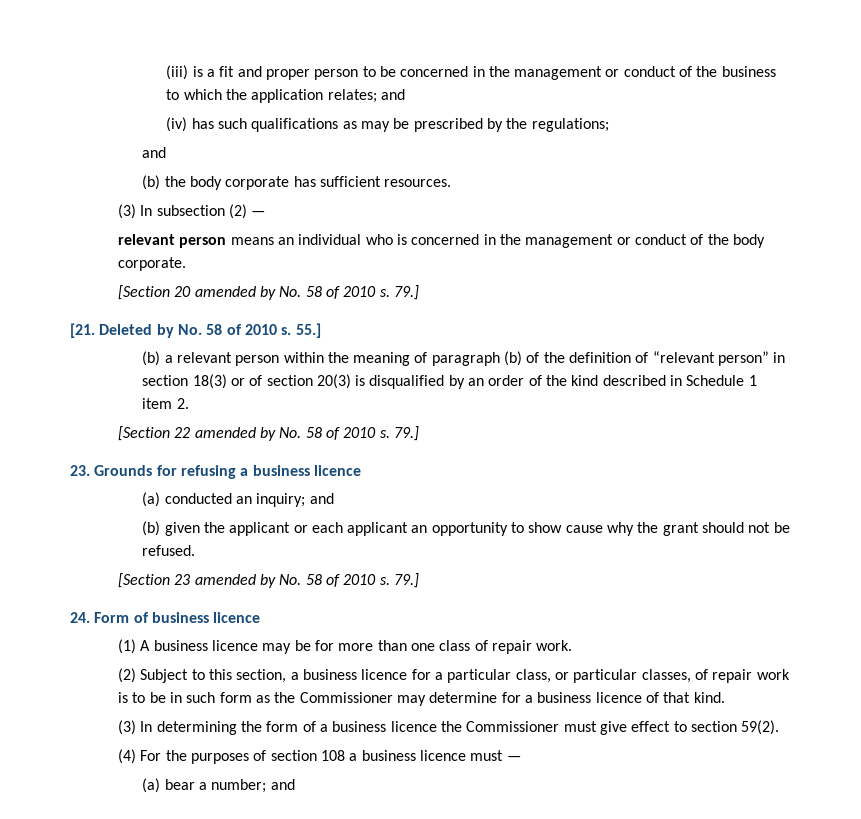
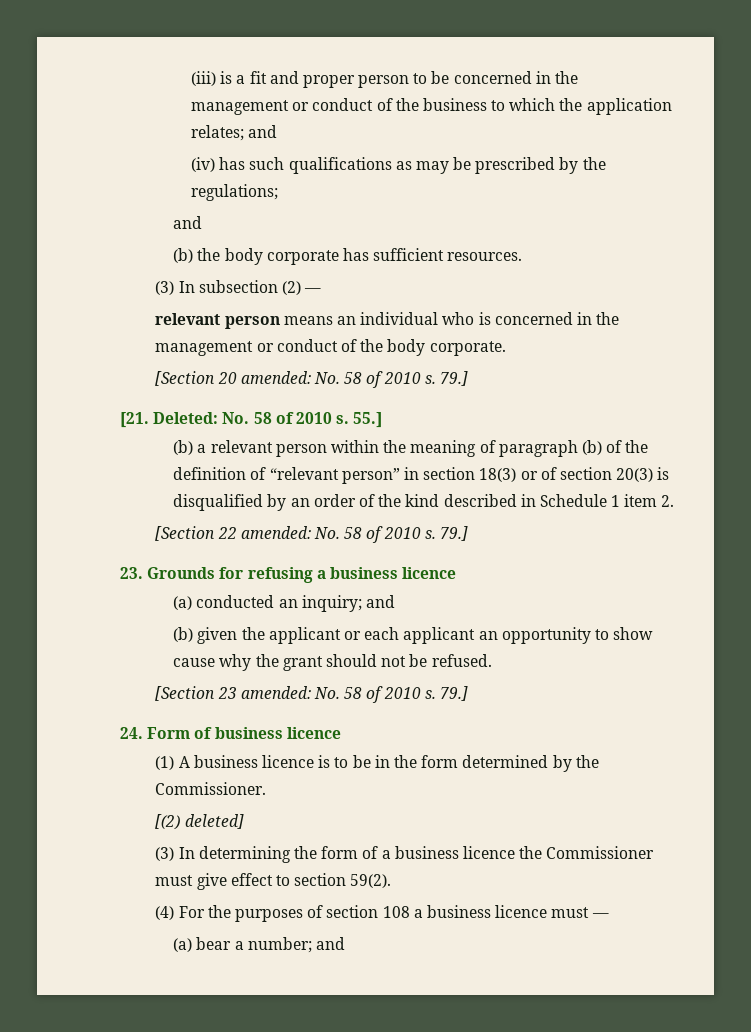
[194,286,277,300] amended by -> [240,371,311,384] amended:
[99,324,174,338] Deleted by -> [153,412,219,424] Deleted:
[194,427,277,441] amended by -> [240,526,311,539] amended:
[194,574,277,588] amended by -> [240,686,311,699] amended:
[262,640,573,654] [118,668,790,683] [118,692,725,706] may be for more than one class of repair work. // (2) Subject to this section, a business licence for a particular class, or particular classes, of repair work is to be in such form as the Commissioner may determine for a business licence of that kind. -> [318,755,599,772] [155,782,267,795] [155,814,244,830] is to be in the form determined by the Commissioner. // [(2) deleted]

